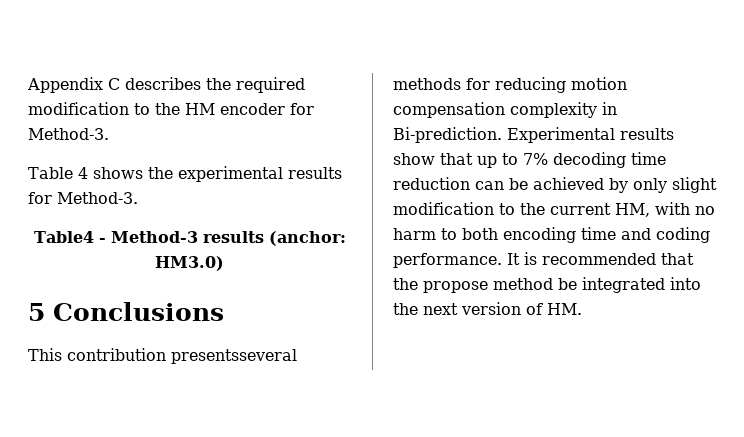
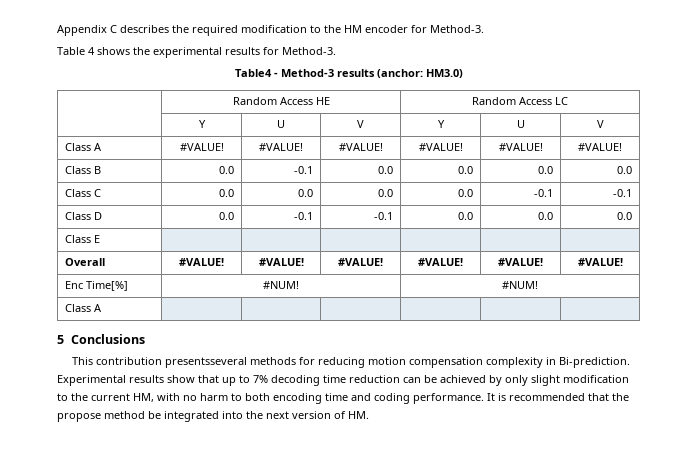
(224, 263) none -> [232,97,330,105] [472,97,568,105] [198,120,206,128] [277,120,285,128] [357,120,364,128] [437,120,445,128] [516,120,525,128] [596,120,604,128] [64,143,102,151] [179,143,224,151] [259,143,303,151] [338,143,383,151] [418,143,463,151] [498,143,543,151] [578,143,622,151] [64,166,101,174] [219,166,235,174] [294,166,314,174] [378,166,394,174] [458,166,474,174] [538,166,554,174] [617,166,633,174] [64,189,101,197] [219,189,235,197] [298,189,314,197] [378,189,394,197] [458,189,474,197] [534,189,554,197] [613,189,633,197] [64,212,102,220] [219,212,235,220] [294,212,314,220] [374,212,394,220] [458,212,474,220] [538,212,554,220] [617,212,633,220] [64,235,100,243] [64,258,105,266] [179,258,224,266] [258,258,304,266] [338,258,383,266] [418,258,463,266] [498,258,543,266] [577,258,623,266] [64,281,128,291] [263,281,299,289] [502,281,538,289] [64,304,102,312] // | Random Access HE | Random Access LC // | Y | U | V | Y | U | V // Class A | #VALUE! | #VALUE! | #VALUE! | #VALUE! | #VALUE! | #VALUE! // Class B | 0.0 | -0.1 | 0.0 | 0.0 | 0.0 | 0.0 // Class C | 0.0 | 0.0 | 0.0 | 0.0 | -0.1 | -0.1 // Class D | 0.0 | -0.1 | -0.1 | 0.0 | 0.0 | 0.0 // Class E | | | | | | // Overall | #VALUE! | #VALUE! | #VALUE! | #VALUE! | #VALUE! | #VALUE! // Enc Time[%] | #NUM! | #NUM! // Class A | | | | | |

